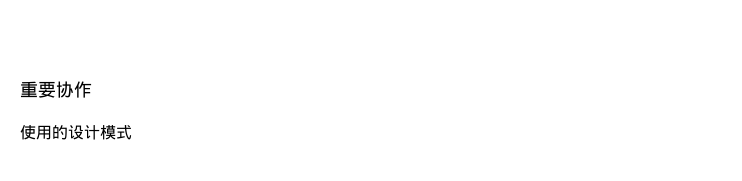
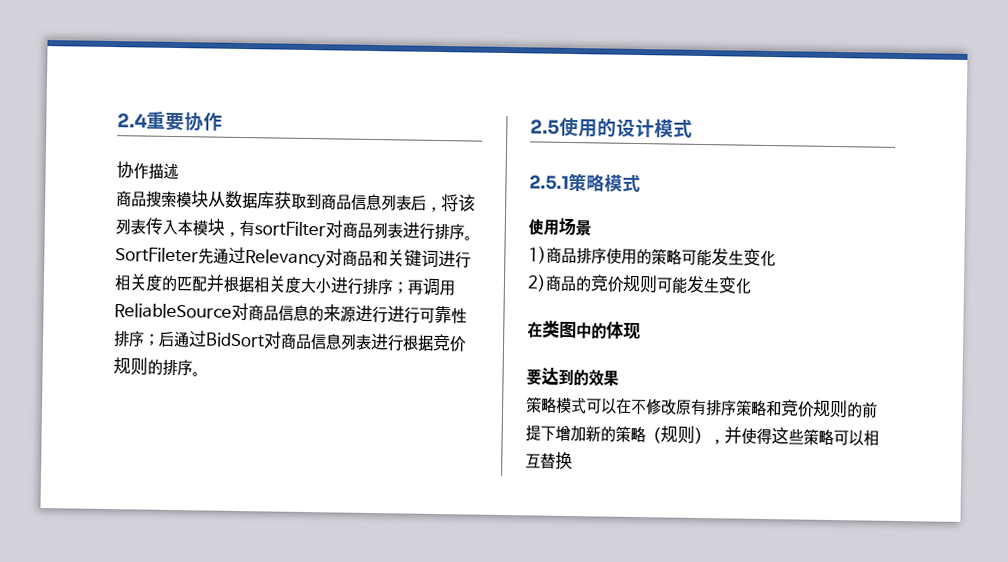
(20, 89) none -> [117,113,148,128] 2.4
[20,125,132,140] 使用的设计模式 -> [116,161,179,180] [116,190,476,213] [115,217,473,241] [115,246,471,269] [114,273,456,297] [114,302,467,324] [113,330,467,353] [113,357,201,377] [530,117,693,138] [529,172,641,193] [528,217,591,237] [528,246,776,267] [527,274,752,294] [527,320,641,340] [526,367,619,387] [526,396,878,419] [525,424,879,447] [525,451,573,471] 协作描述 // 商品搜索模块从数据库获取到商品信息列表后，将该列表传入本模块，有sortFilter对商品列表进行排序。SortFileter先通过Relevancy对商品和关键词进行相关度的匹配并根据相关度大小进行排序；再调用ReliableSource对商品信息的来源进行进行可靠性排序；后通过BidSort对商品信息列表进行根据竞价规则的排序。 // 2.5使用的设计模式 // 2.5.1策略模式 // 使用场景 // 1)商品排序使用的策略可能发生变化 // 2)商品的竞价规则可能发生变化 // 在类图中的体现 // 要达到的效果 // 策略模式可以在不修改原有排序策略和竞价规则的前提下增加新的策略（规则），并使得这些策略可以相互替换

